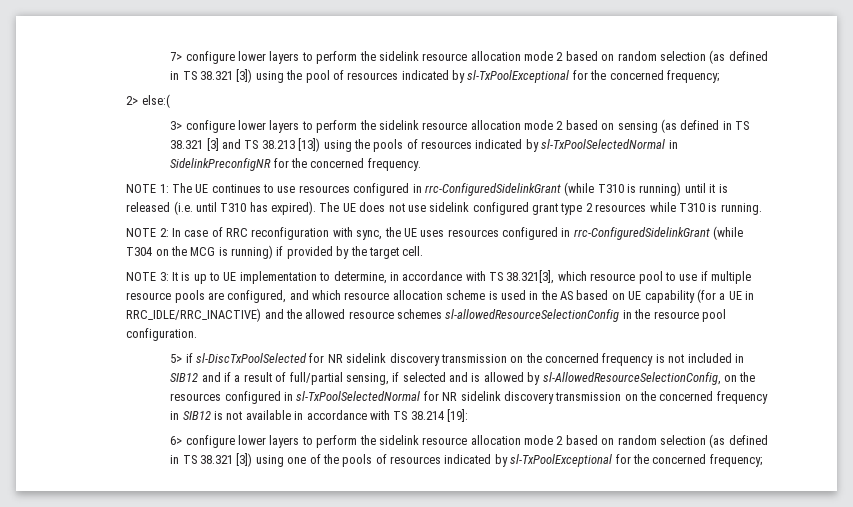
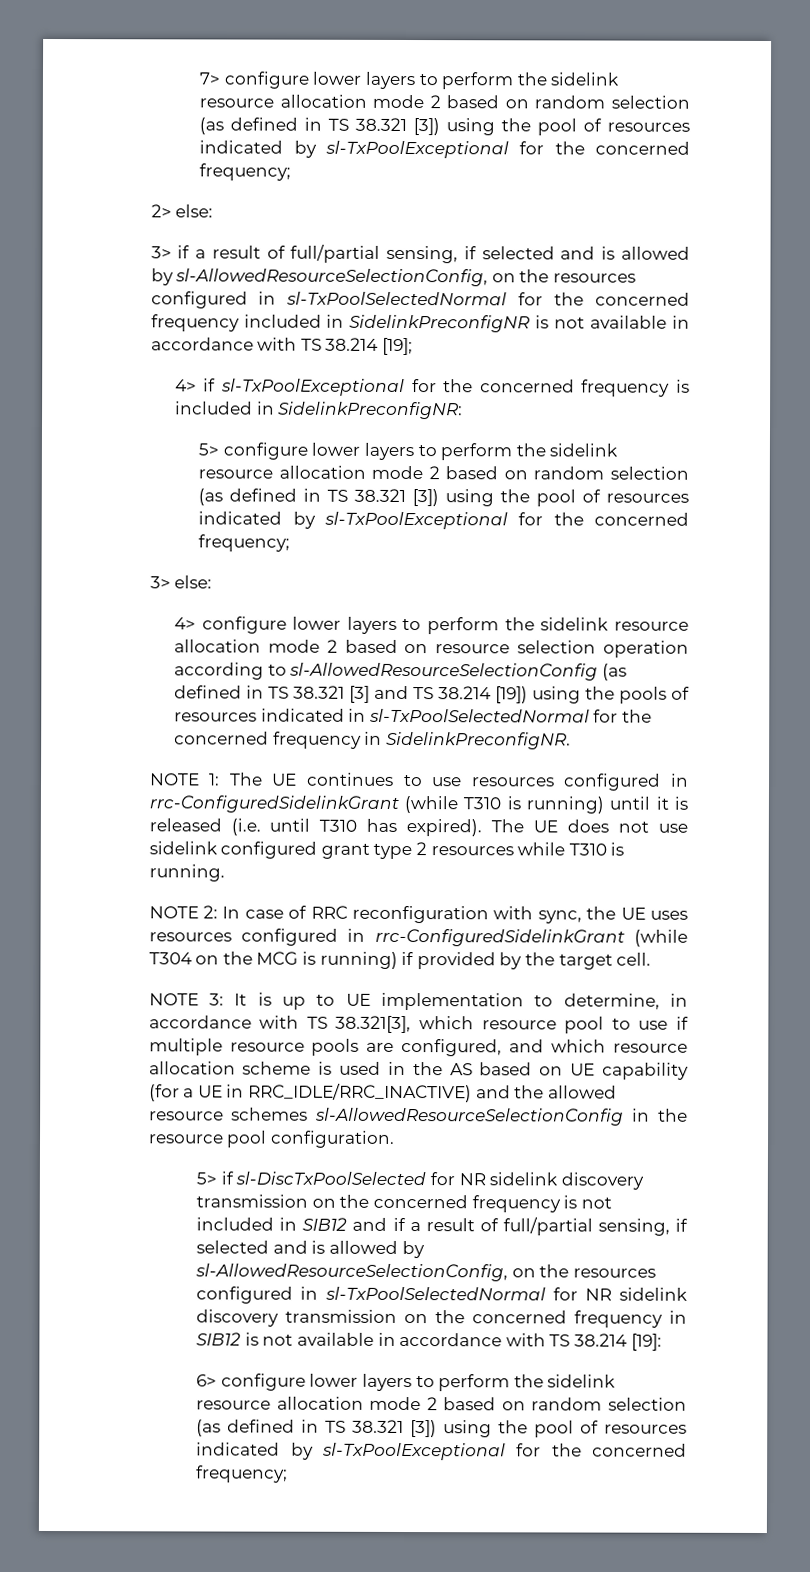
[141,94,170,108] [170,121,183,130] else:( // 3> -> [175,204,214,218] [150,244,691,264] [150,268,636,287] [150,291,690,309] [150,314,690,333] [150,337,413,356] [174,378,690,397] [174,401,464,420] [198,443,220,456] else: // 3> if a result of full/partial sensing, if selected and is allowed by sl-AllowedResourceSelectionConfig, on the resources configured in sl-TxPoolSelectedNormal for the concerned frequency included in SidelinkPreconfigNR is not available in accordance with TS 38.214 [19]; // 4> if sl-TxPoolExceptional for the concerned frequency is included in SidelinkPreconfigNR: // 5>
[617,121,658,133] sensing -> [533,466,689,480] [198,488,689,507] [198,511,689,530] [198,534,291,552] [149,575,213,589] [173,616,689,635] [173,639,689,658] [173,662,599,681] random selection (as defined in TS 38.321 [3]) using the pool of resources indicated by sl-TxPoolExceptional for the concerned frequency; // 3> else: // 4> configure lower layers to perform the sidelink resource allocation mode 2 based on resource selection operation according to sl-AllowedResourceSelectionConfig
[261,138,321,152] 38.213 [13]) -> [437,686,528,704] 38.214 [19])
[525,139,678,152] [170,158,421,171] by sl-TxPoolSelectedNormal in SidelinkPreconfigNR for the concerned frequency. -> [348,708,652,723] [173,731,571,750] in sl-TxPoolSelectedNormal for the concerned frequency in SidelinkPreconfigNR.
[445,309,620,322] sl-allowedResourceSelectionConfig -> [315,1107,625,1126] sl-AllowedResourceSelectionConfig
[287,454,373,467] one of the pools -> [498,1420,575,1438] the pool

